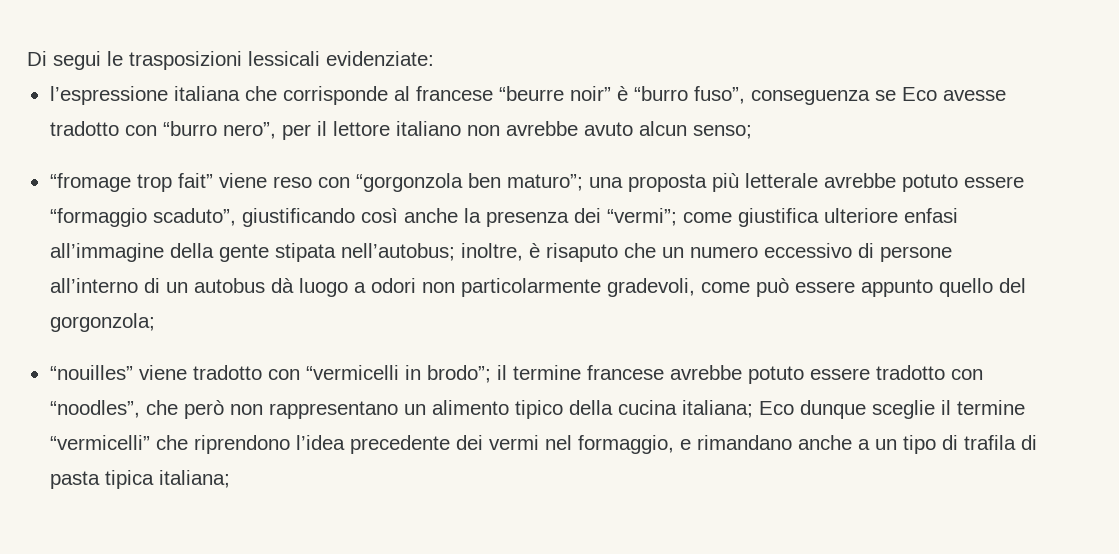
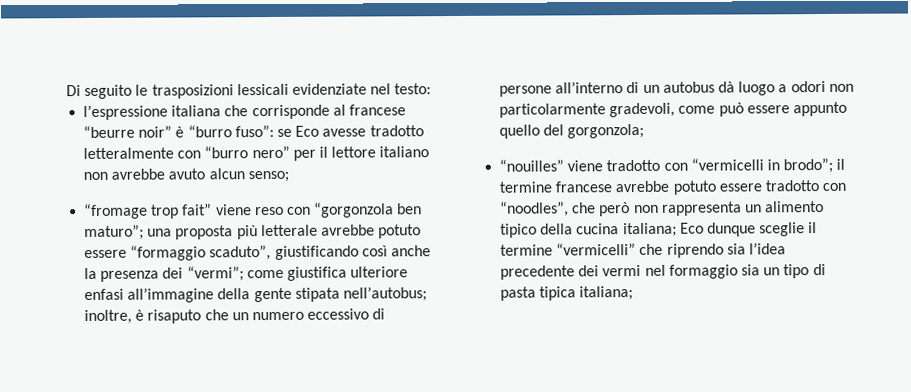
[53,51,101,70] segui -> [84,84,133,100] seguito
[326,51,434,66] evidenziate: -> [291,83,432,95] evidenziate nel testo:
[693,86,870,105] fuso”, conseguenza -> [234,124,274,138] fuso”:
(119, 128) none -> [83,147,175,160] letteralmente
[222,122,276,139] nero”, -> [251,145,290,159] nero”
[268,401,398,419] rappresentano -> [661,201,742,216] rappresenta
[193,435,290,454] riprendono -> [666,243,746,258] riprendo sia
[577,435,870,454] formaggio, e rimandano anche a -> [668,264,760,279] formaggio sia
[963,435,1037,450] trafila di -> (826, 269) none

